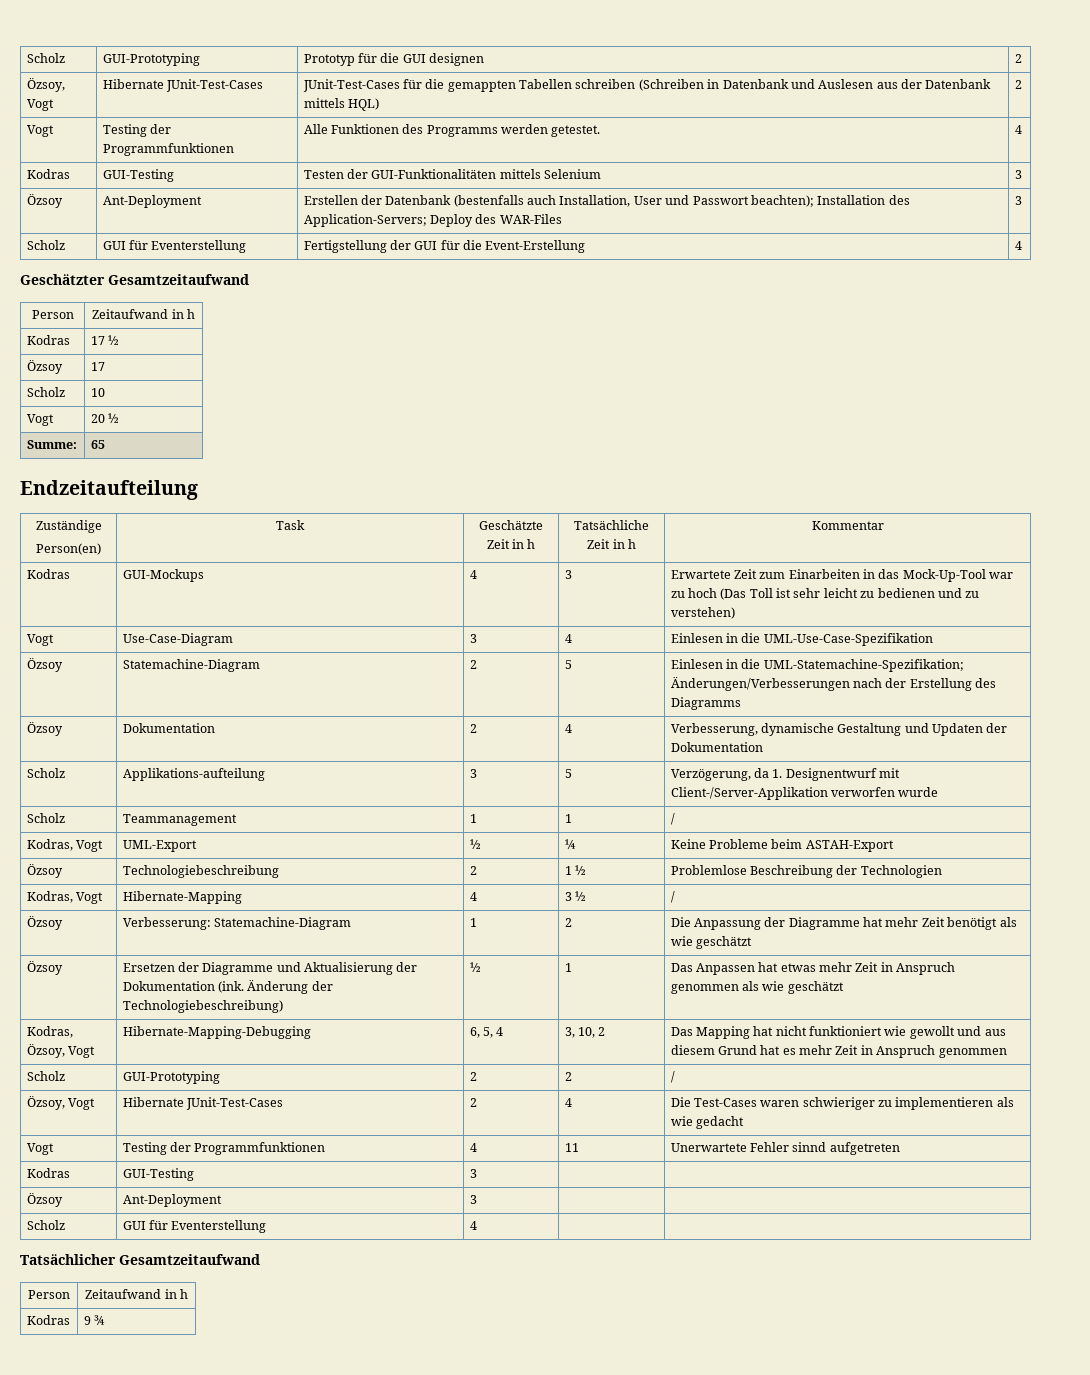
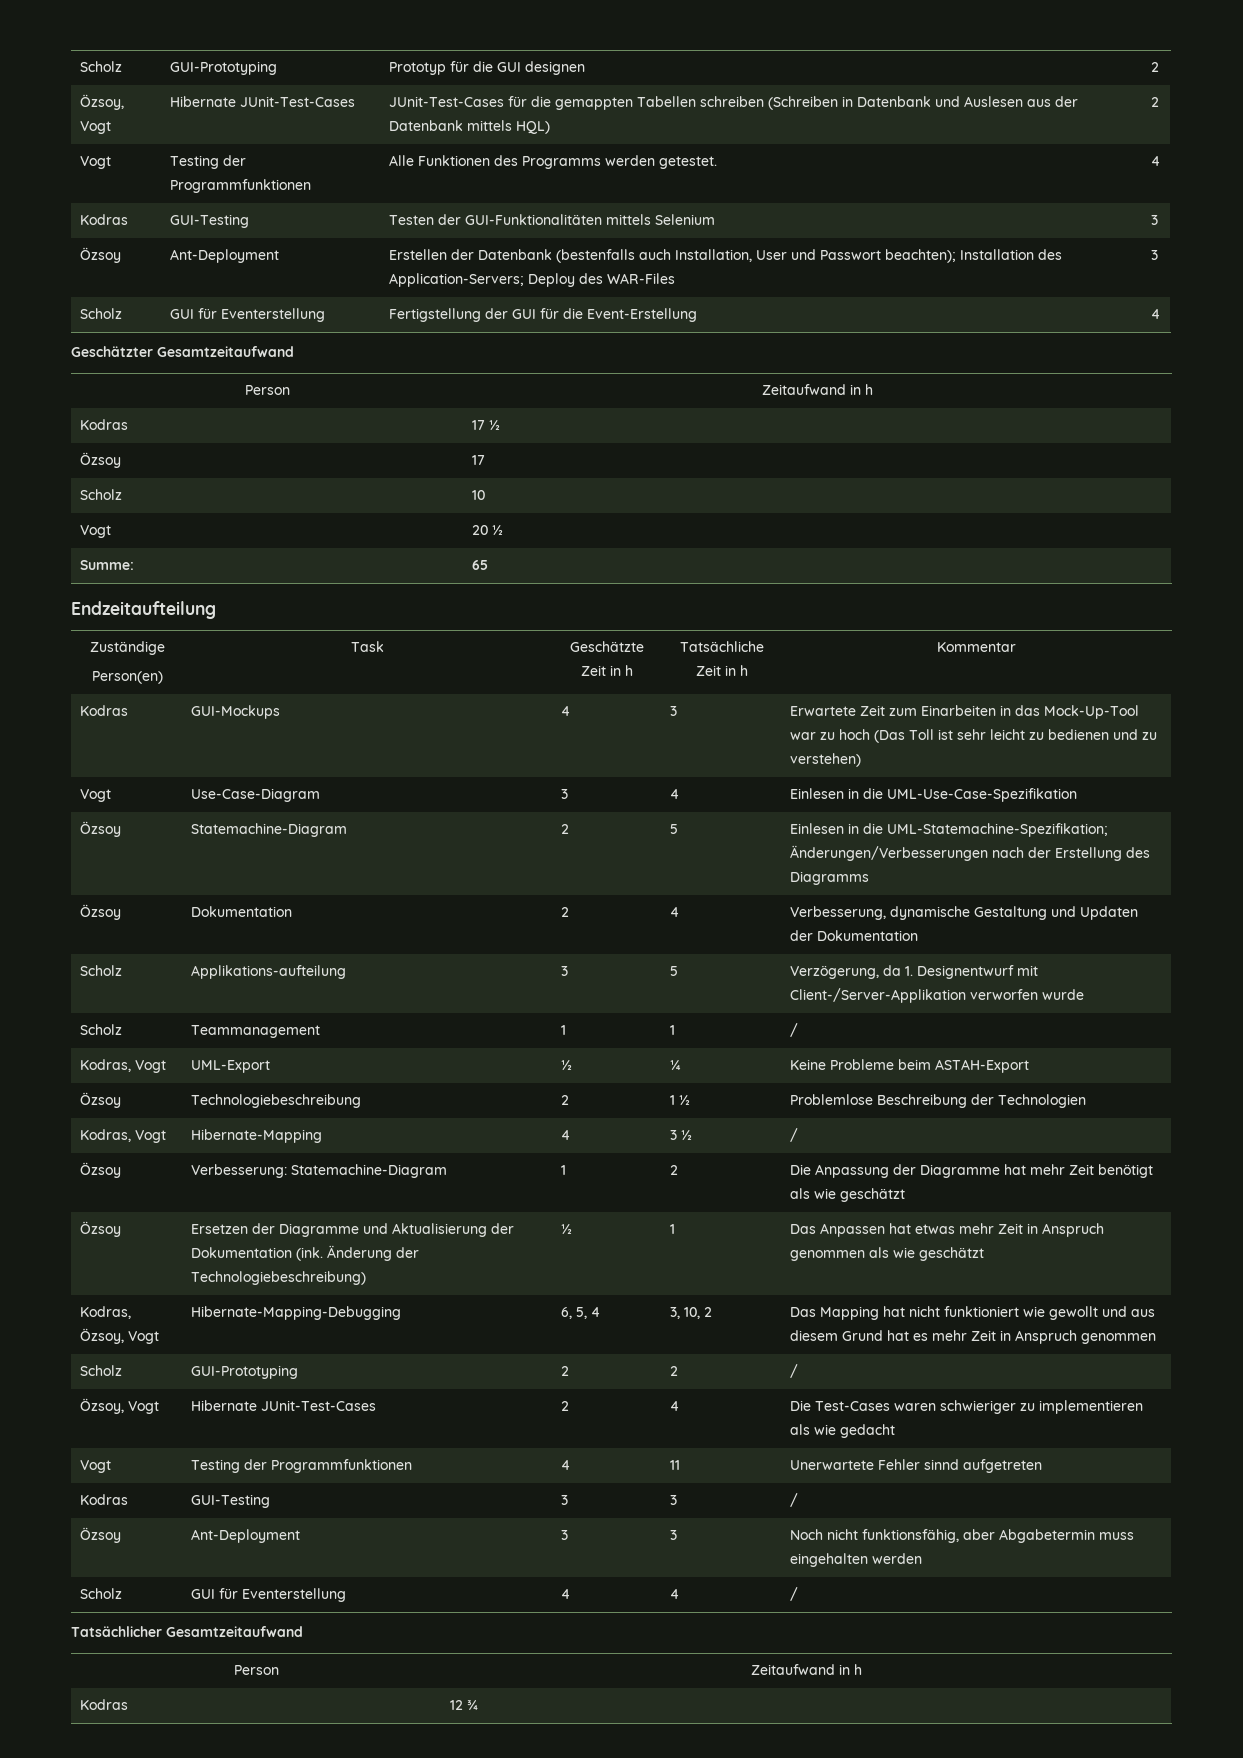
(477, 1173) | -> [670,1495,678,1505] [790,1493,799,1507] 3 | /
(477, 1199) | -> [670,1530,678,1540] [790,1529,1135,1543] [790,1553,923,1567] 3 | Noch nicht funktionsfähig, aber Abgabetermin muss eingehalten werden
(477, 1225) | -> [670,1589,680,1599] [790,1587,799,1601] 4 | /
[83,1316,91,1325] 9 -> [450,1700,464,1710] 12

